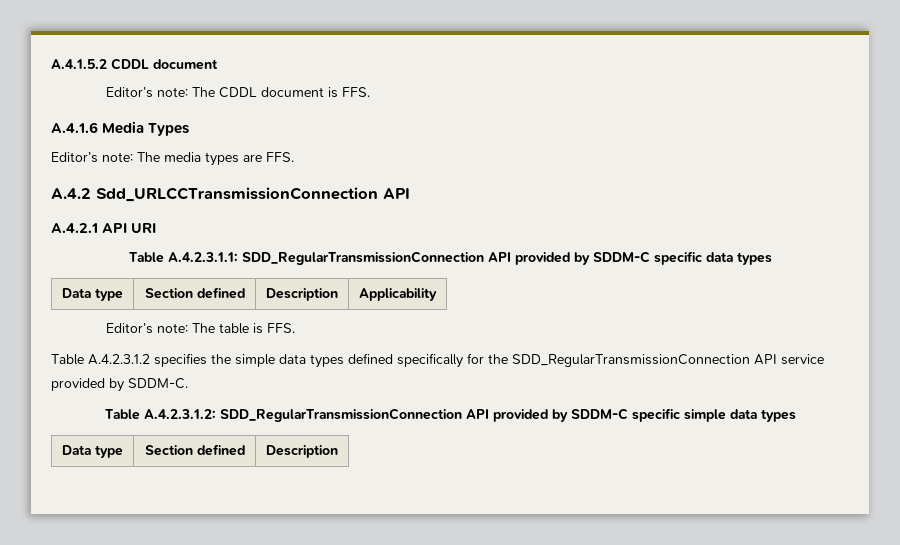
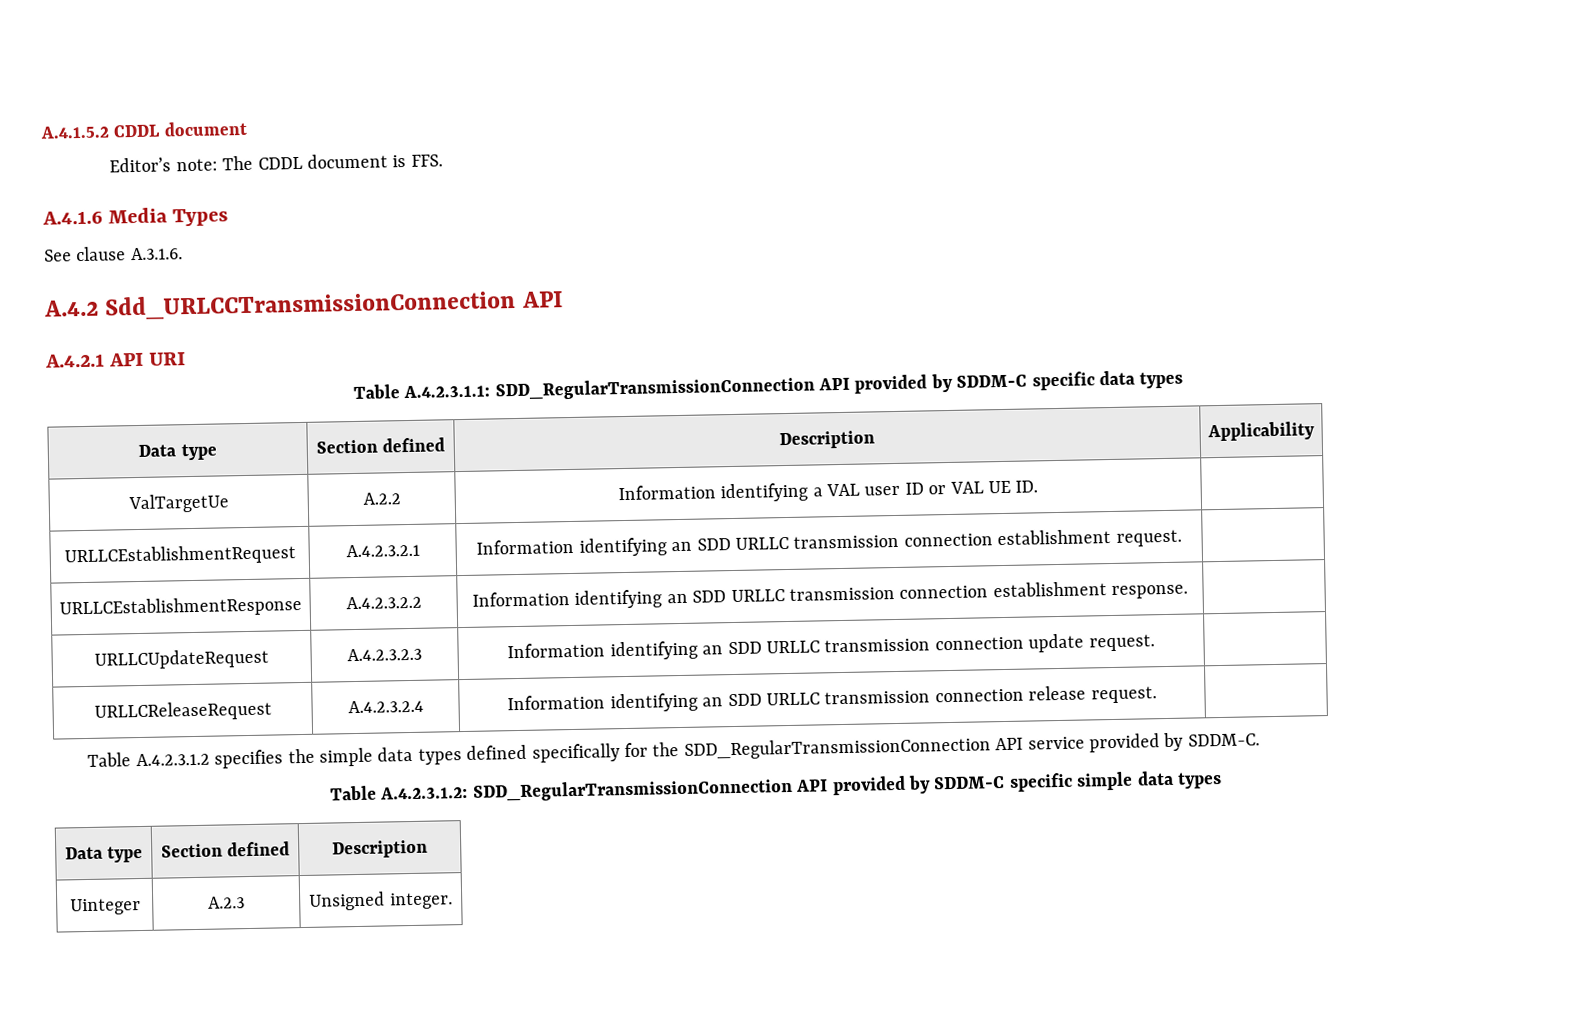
[51,152,294,166] Editor’s note: The media types are FFS. -> [44,246,183,262] See clause A.3.1.6.
[106,323,296,334] // Editor’s note: The table is FFS. -> [127,493,229,514] [362,492,401,505] [617,480,1039,503] [63,544,296,567] [345,543,420,558] [476,528,1182,557] [59,595,302,619] [345,595,422,610] [471,581,1189,609] [94,648,269,670] [347,647,422,662] [507,633,1155,661] [93,700,272,722] [347,699,424,714] [507,685,1157,713] // ValTargetUe | A.2.2 | Information identifying a VAL user ID or VAL UE ID. | // URLLCEstablishmentRequest | A.4.2.3.2.1 | Information identifying an SDD URLLC transmission connection establishment request. | // URLLCEstablishmentResponse | A.4.2.3.2.2 | Information identifying an SDD URLLC transmission connection establishment response. | // URLLCUpdateRequest | A.4.2.3.2.3 | Information identifying an SDD URLLC transmission connection update request. | // URLLCReleaseRequest | A.4.2.3.2.4 | Information identifying an SDD URLLC transmission connection release request. |
(338, 451) none -> [69,898,141,916] [208,896,245,909] [309,891,453,911] // Uinteger | A.2.3 | Unsigned integer.

